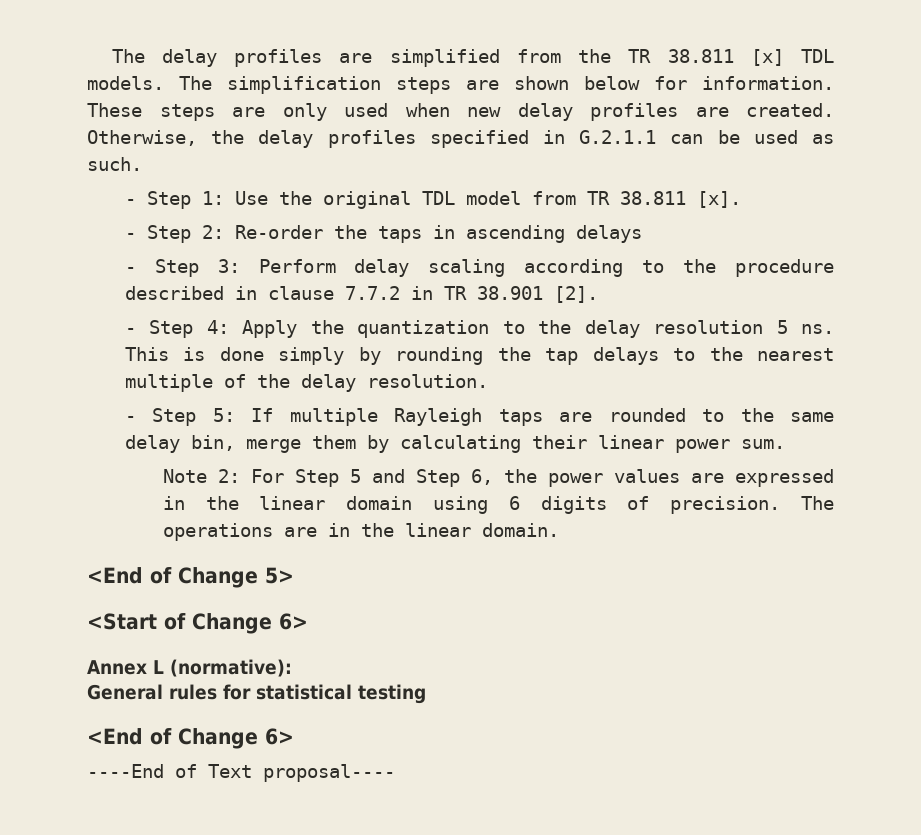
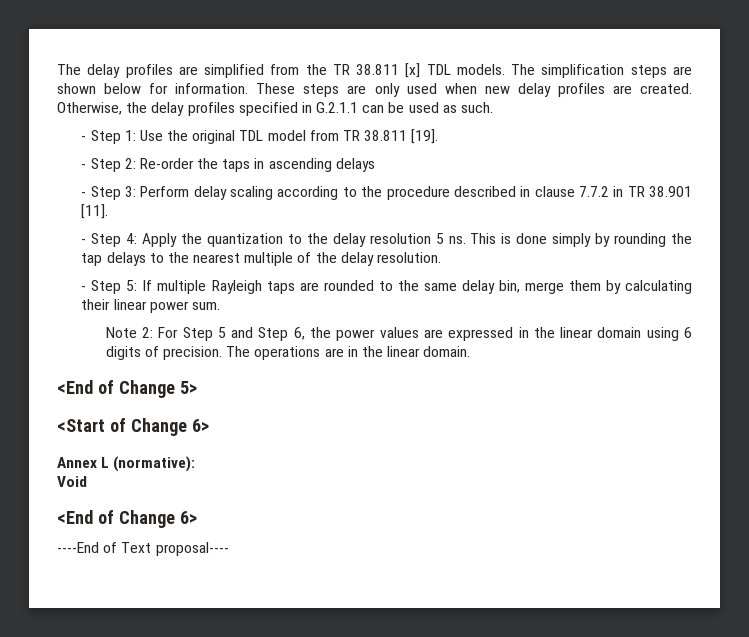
[696,191,741,208] [x]. -> [411,129,439,144] [19].
[553,286,598,303] [2]. -> [81,204,109,219] [11].
[87,684,426,704] General rules for statistical testing -> [57,476,87,487] Void

